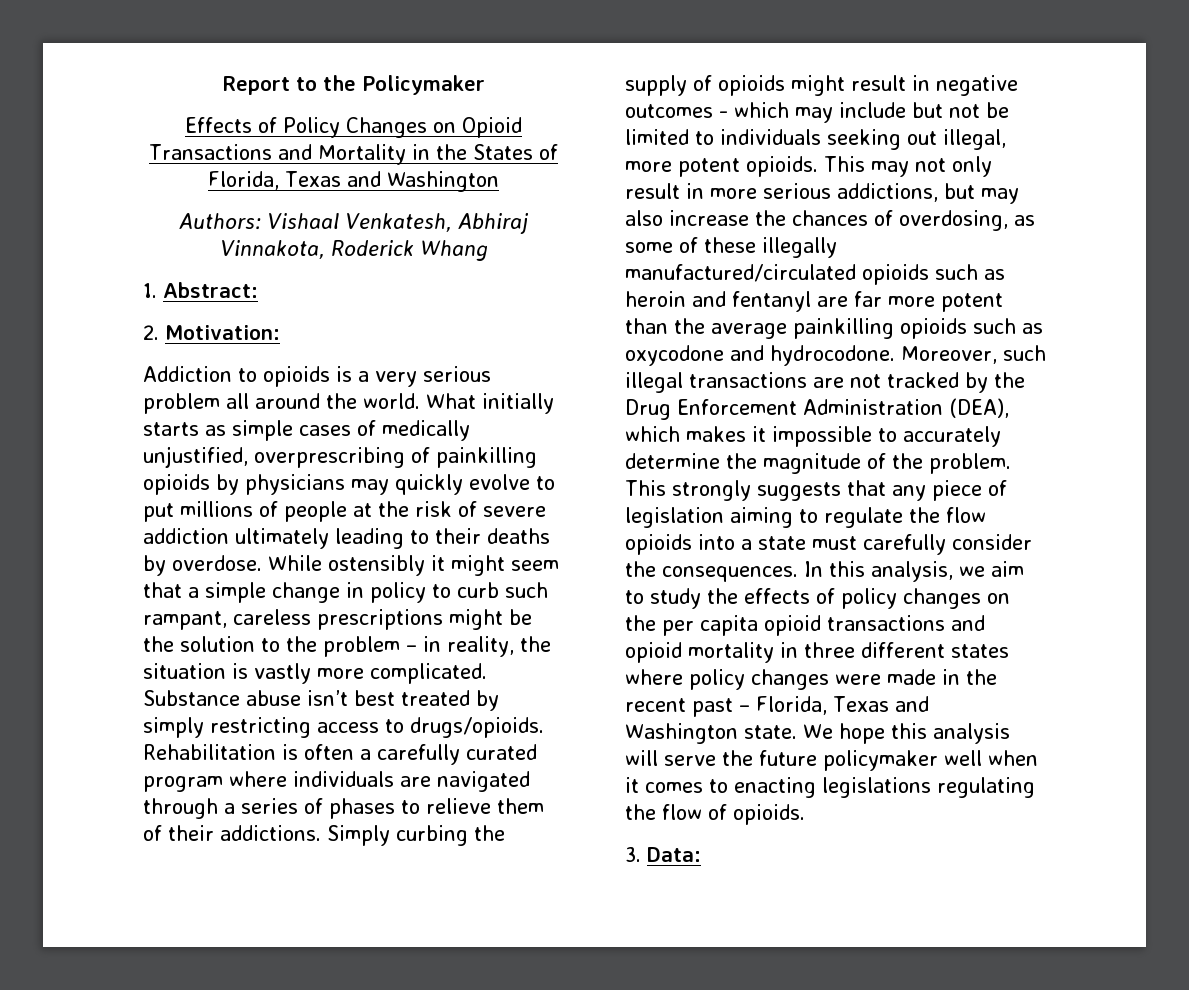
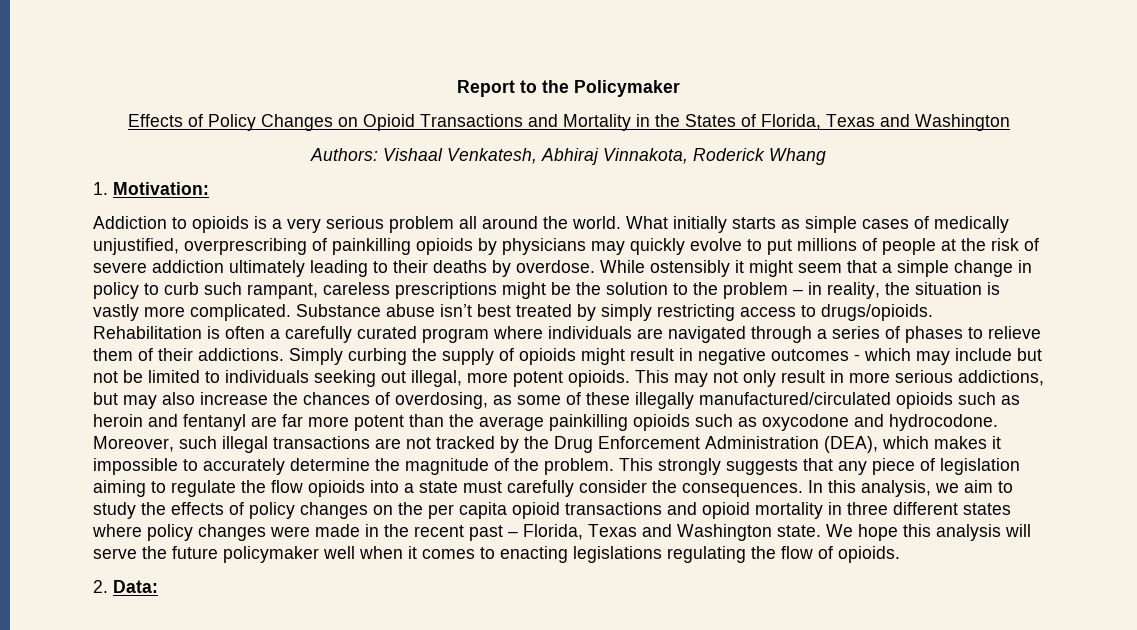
[163,282,258,298] [143,325,159,340] Abstract: // 2. -> (108, 188) none
[625,847,641,862] 3. -> [93,580,108,593] 2.

